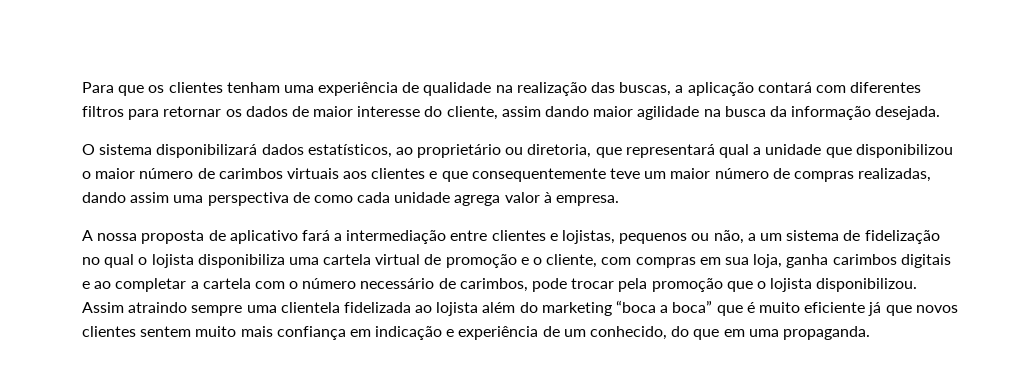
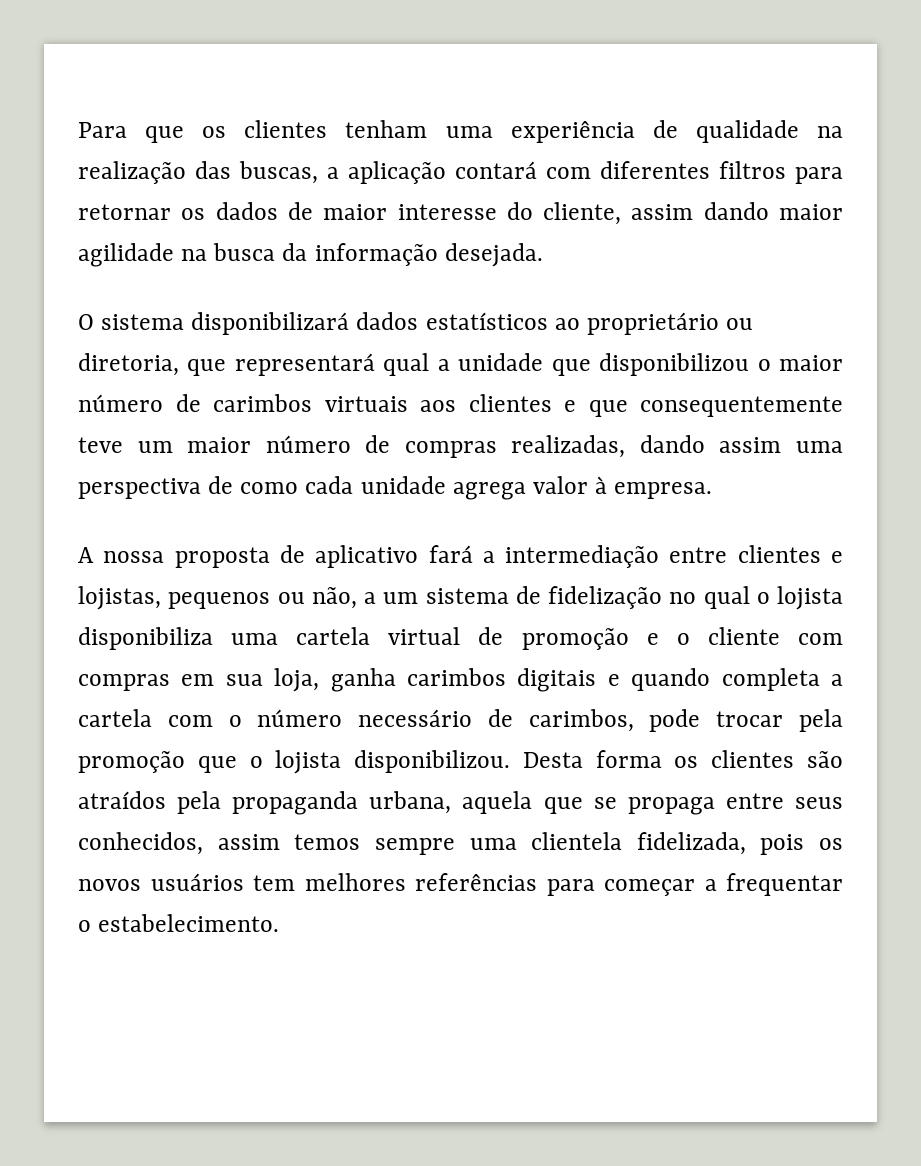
[307,144,392,158] estatísticos, -> [425,312,548,330] estatísticos
[546,254,598,268] cliente, -> [707,627,780,645] cliente
[94,278,187,292] ao completar -> [631,668,820,691] quando completa
[82,300,958,316] [82,326,870,340] Assim atraindo sempre uma clientela fidelizada ao lojista além do marketing “boca a boca” que é muito eficiente já que novos clientes sentem muito mais confiança em indicação e experiência de um conhecido, do que em uma propaganda. -> [522,750,844,768] [78,791,843,815] [78,832,843,855] [78,873,843,896] [78,914,280,932] Desta forma os clientes são atraídos pela propaganda urbana, aquela que se propaga entre seus conhecidos, assim temos sempre uma clientela fidelizada, pois os novos usuários tem melhores referências para começar a frequentar o estabelecimento.

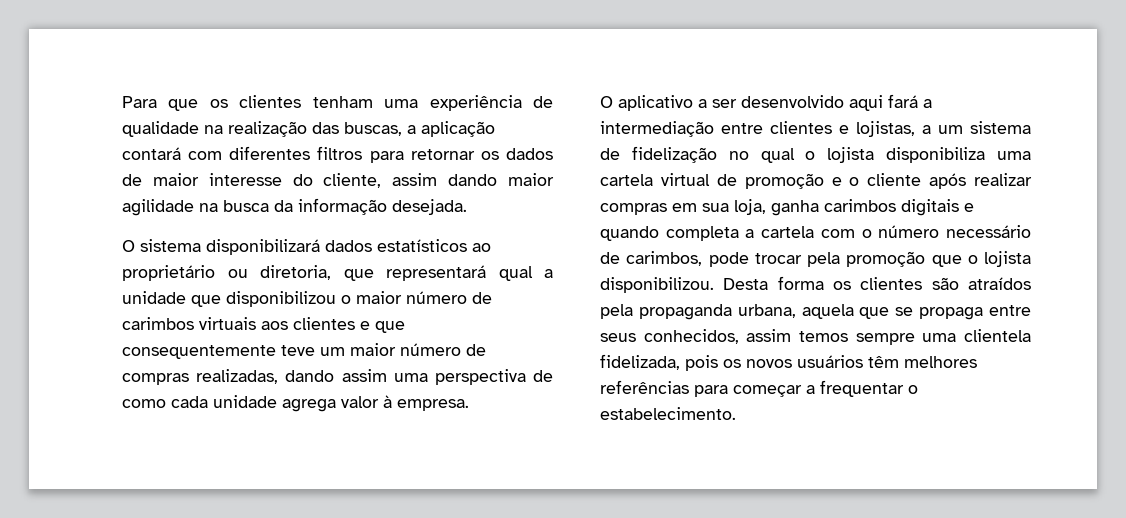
[78,545,419,568] A nossa proposta de aplicativo -> [600,95,883,111] O aplicativo a ser desenvolvido aqui
[168,587,357,609] pequenos ou não, -> (915, 129) none
[797,633,843,645] com -> [929,173,1032,189] após realizar
[253,875,295,891] tem -> [868,356,899,368] têm

